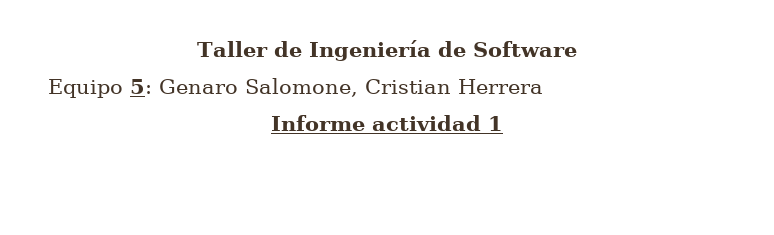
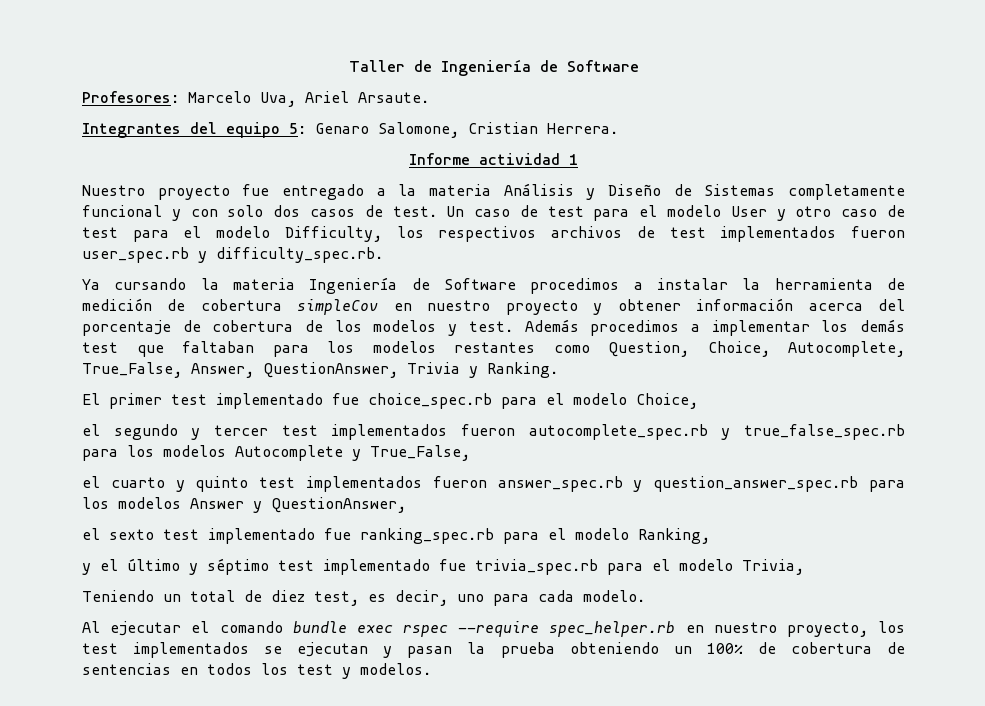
[48,79,123,98] Equipo -> [82,91,429,107] [82,122,280,138] Profesores: Marcelo Uva, Ariel Arsaute. // Integrantes del equipo
[458,79,543,94] Herrera -> [547,123,618,134] Herrera.
(503, 123) none -> [82,183,905,200] [82,205,905,221] [82,226,906,242] [82,247,383,263] [82,277,906,294] [82,298,906,315] [82,319,906,336] [82,341,905,357] [82,362,558,378] [82,393,698,409] [82,424,905,440] [82,445,470,461] [82,476,905,492] [82,497,406,513] [82,528,710,544] [82,558,804,575] [82,590,645,606] [82,621,905,637] [82,642,906,658] [82,663,431,679] // Nuestro proyecto fue entregado a la materia Análisis y Diseño de Sistemas completamente funcional y con solo dos casos de test. Un caso de test para el modelo User y otro caso de test para el modelo Difficulty, los respectivos archivos de test implementados fueron user_spec.rb y difficulty_spec.rb. // Ya cursando la materia Ingeniería de Software procedimos a instalar la herramienta de medición de cobertura simpleCov en nuestro proyecto y obtener información acerca del porcentaje de cobertura de los modelos y test. Además procedimos a implementar los demás test que faltaban para los modelos restantes como Question, Choice, Autocomplete, True_False, Answer, QuestionAnswer, Trivia y Ranking. // El primer test implementado fue choice_spec.rb para el modelo Choice, // el segundo y tercer test implementados fueron autocomplete_spec.rb y true_false_spec.rb para los modelos Autocomplete y True_False, // el cuarto y quinto test implementados fueron answer_spec.rb y question_answer_spec.rb para los modelos Answer y QuestionAnswer, // el sexto test implementado fue ranking_spec.rb para el modelo Ranking, // y el último y séptimo test implementado fue trivia_spec.rb para el modelo Trivia, // Teniendo un total de diez test, es decir, uno para cada modelo. // Al ejecutar el comando bundle exec rspec --require spec_helper.rb en nuestro proyecto, los test implementados se ejecutan y pasan la prueba obteniendo un 100% de cobertura de sentencias en todos los test y modelos.

